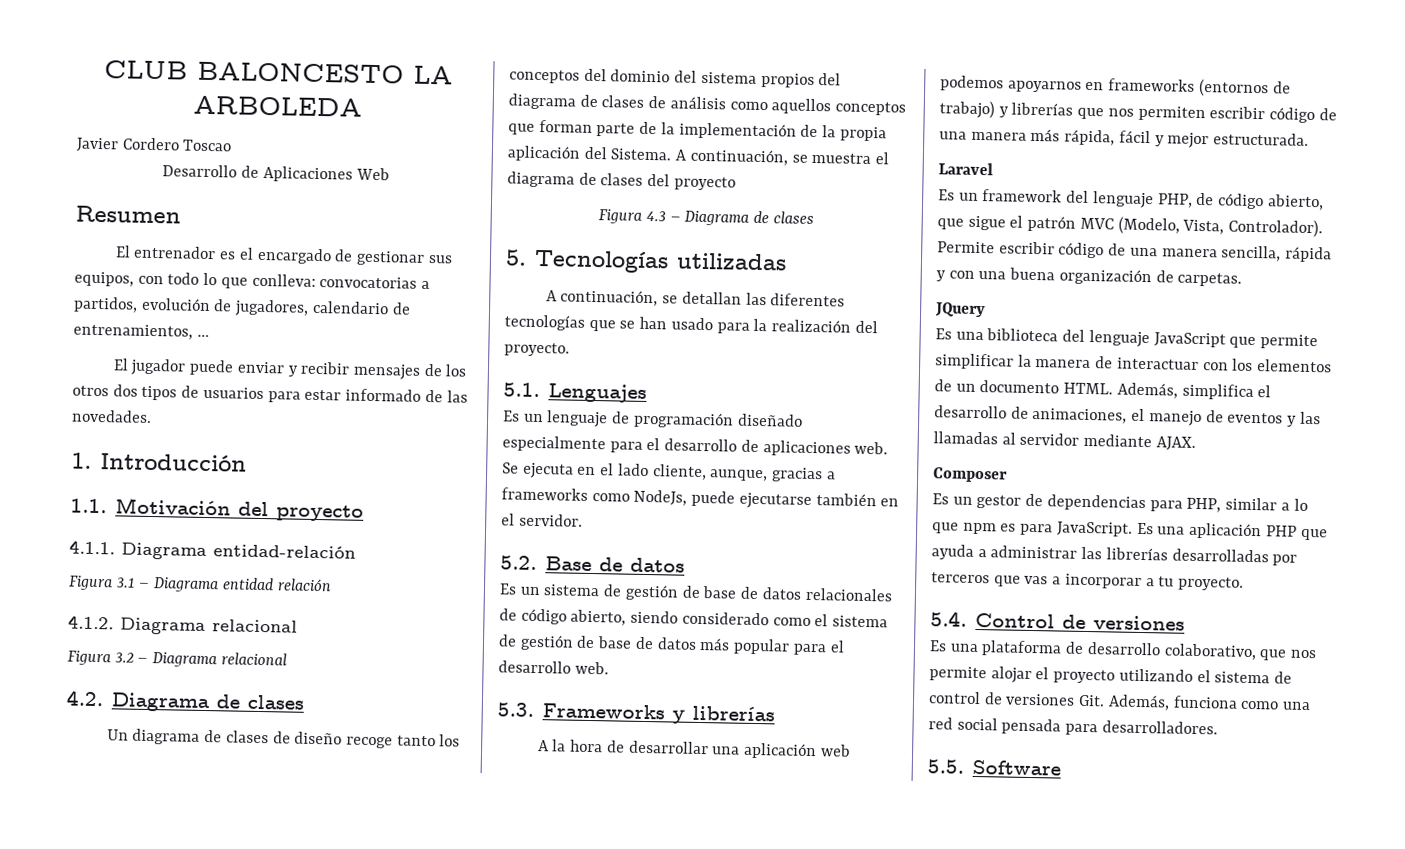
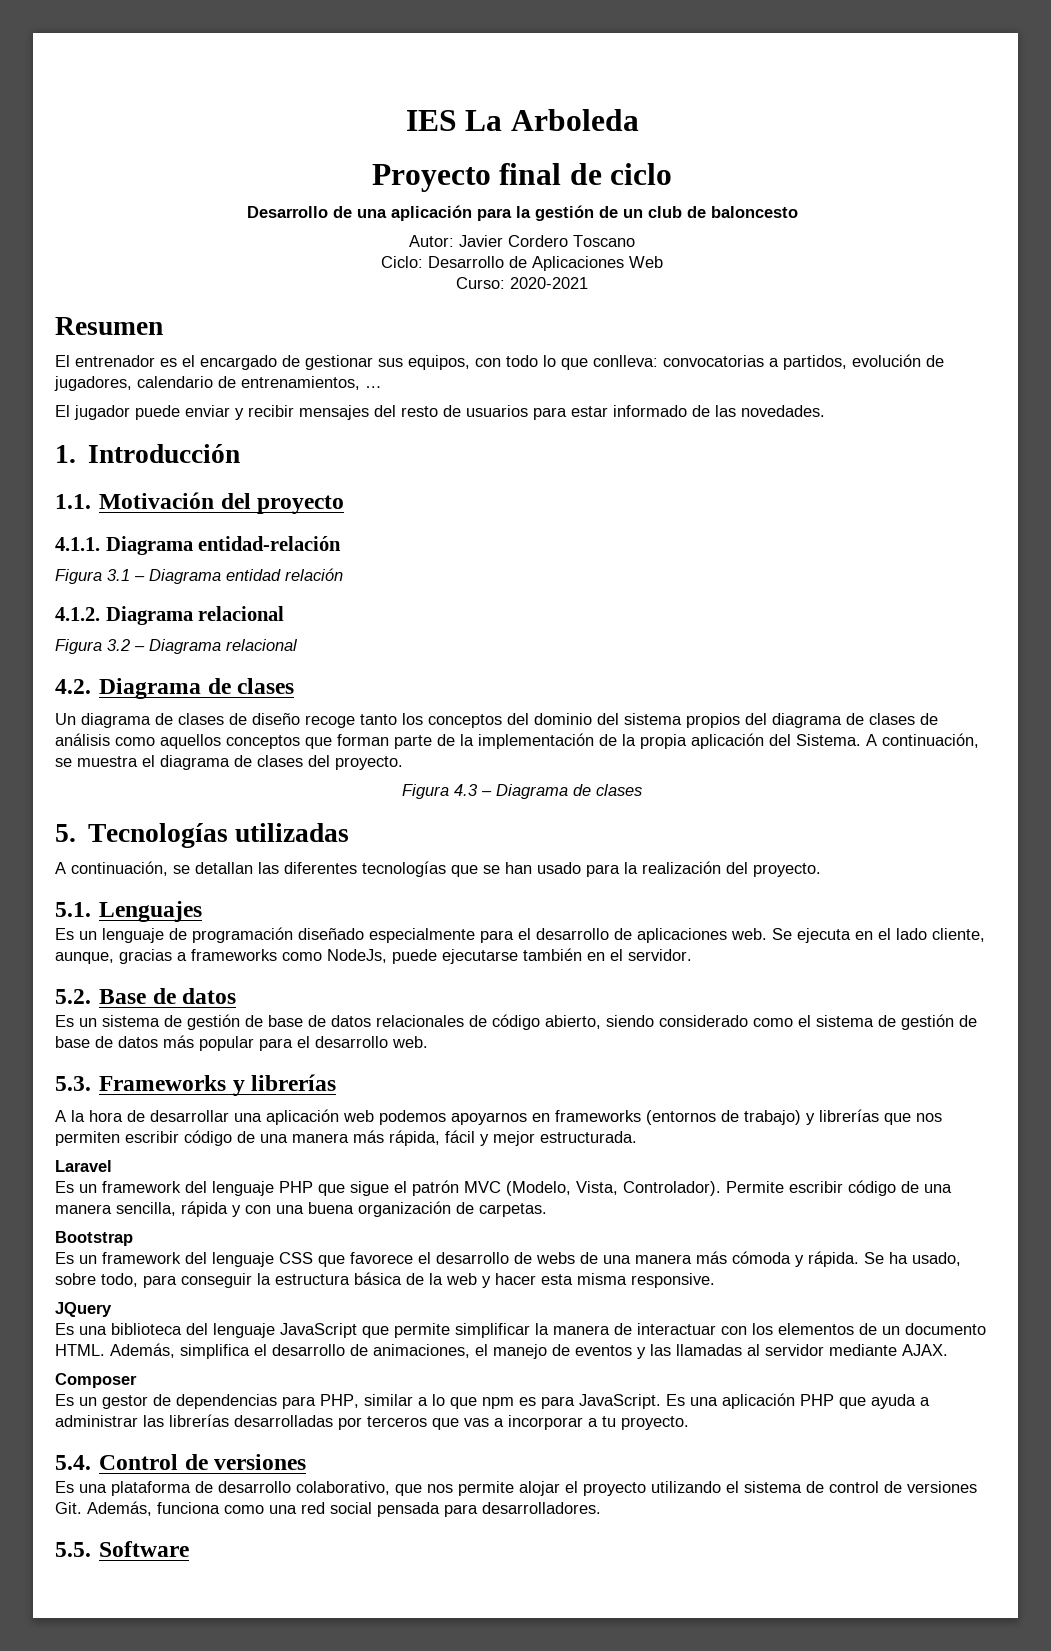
[103,60,453,85] [192,95,362,117] [76,137,233,153] CLUB BALONCESTO LA ARBOLEDA // Javier Cordero Toscao // -> [405,109,639,131] [371,163,673,192] [246,205,798,221] [409,235,635,247] [381,256,423,268] IES La Arboleda // Proyecto final de ciclo // Desarrollo de una aplicación para la gestión de un club de baloncesto // Autor: Javier Cordero Toscano // Ciclo:
(390, 174) none -> [456,277,588,289] // Curso: 2020-2021
[423,363,468,377] [72,384,178,401] de los otros dos tipos -> [374,405,438,417] del resto
[673,176,736,191] proyecto -> [335,756,403,770] proyecto.
[1157,192,1324,211] PHP, de código abierto, -> [279,1181,313,1193] PHP
(1243, 279) none -> [55,1231,133,1246] [55,1251,961,1267] [55,1272,715,1288] // Bootstrap // Es un framework del lenguaje CSS que favorece el desarrollo de webs de una manera más cómoda y rápida. Se ha usado, sobre todo, para conseguir la estructura básica de la web y hacer esta misma responsive.

